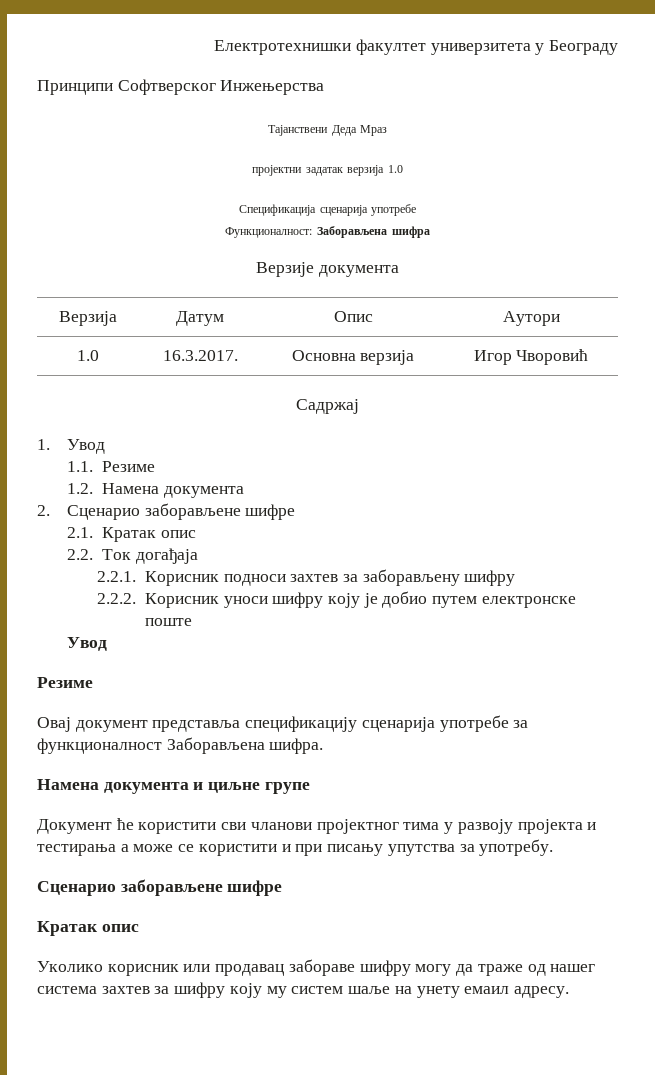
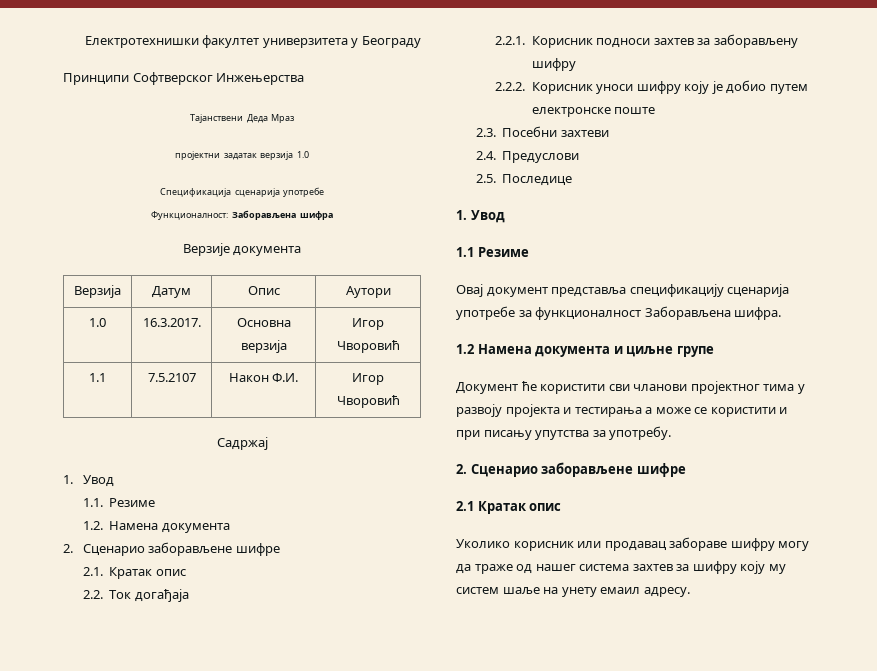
(589, 357) none -> [89,373,106,382] [147,373,196,382] [228,373,299,382] [352,373,384,385] [336,395,400,408] // 1.1 | 7.5.2107 | Након Ф.И. | Игор Чворовић
[67,637,108,651] Увод // -> [475,126,609,137] [475,151,580,163] [475,174,573,186] [456,210,505,223] [456,247,474,257] 2.3. Посебни захтеви // 2.4. Предуслови // 2.5. Последице // 1. Увод // 1.1
(324, 746) none -> [456,344,474,354] 1.2
[37,879,283,896] Сценарио заборављене шифре // -> [456,462,686,477] [456,501,474,511] 2. Сценарио заборављене шифре // 2.1

